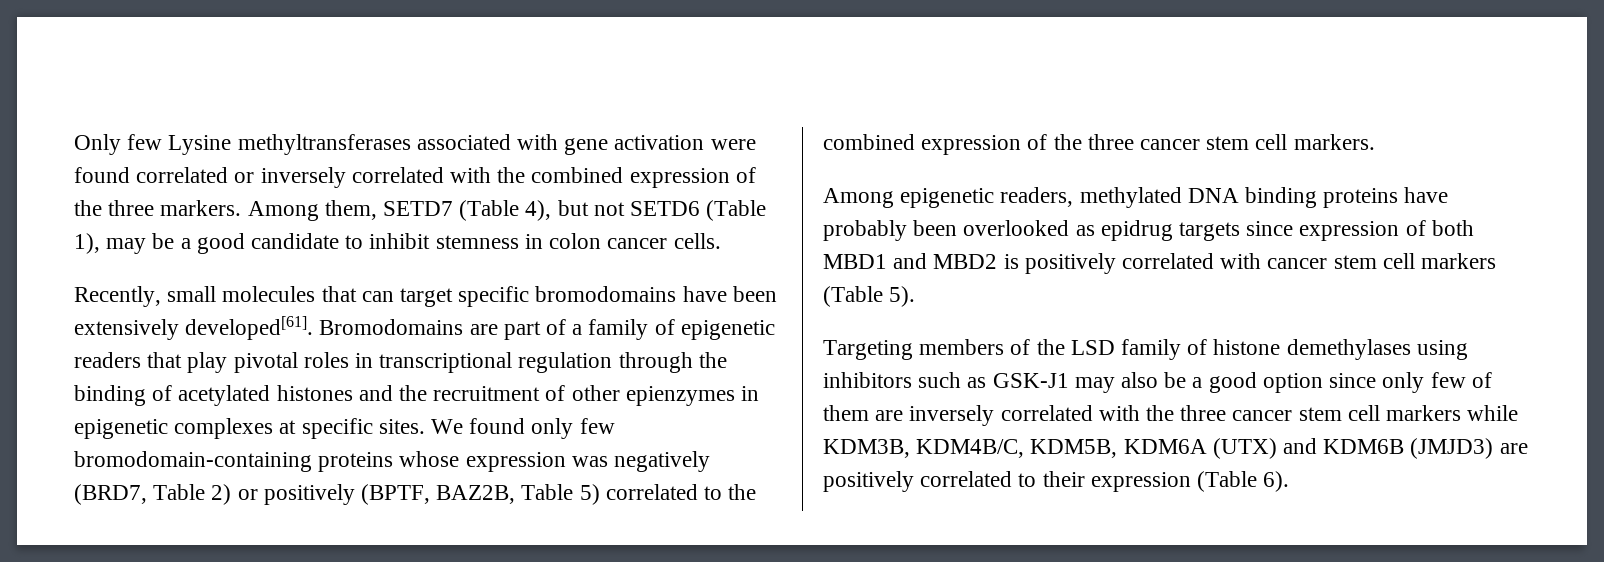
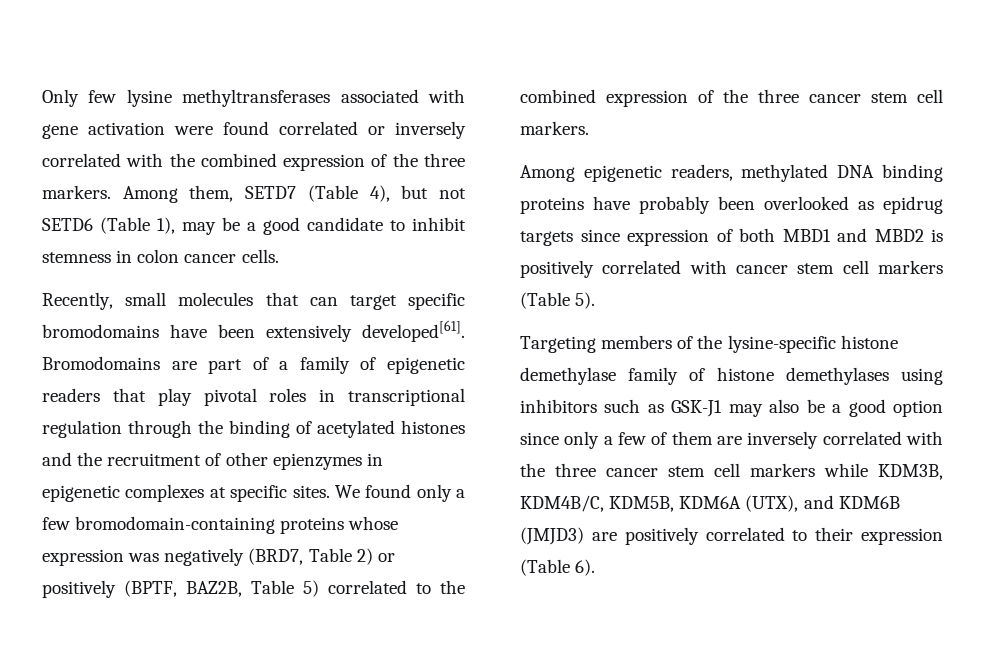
[168,135,232,155] Lysine -> [126,89,172,107] lysine
(574, 428) none -> [456,489,465,498] a
[1070,340,1115,355] LSD -> [727,335,898,353] [520,367,616,385] lysine-specific histone demethylase
(1425, 382) none -> [603,436,613,445] a
[1212,438,1277,459] (UTX) -> [745,495,799,512] (UTX),

